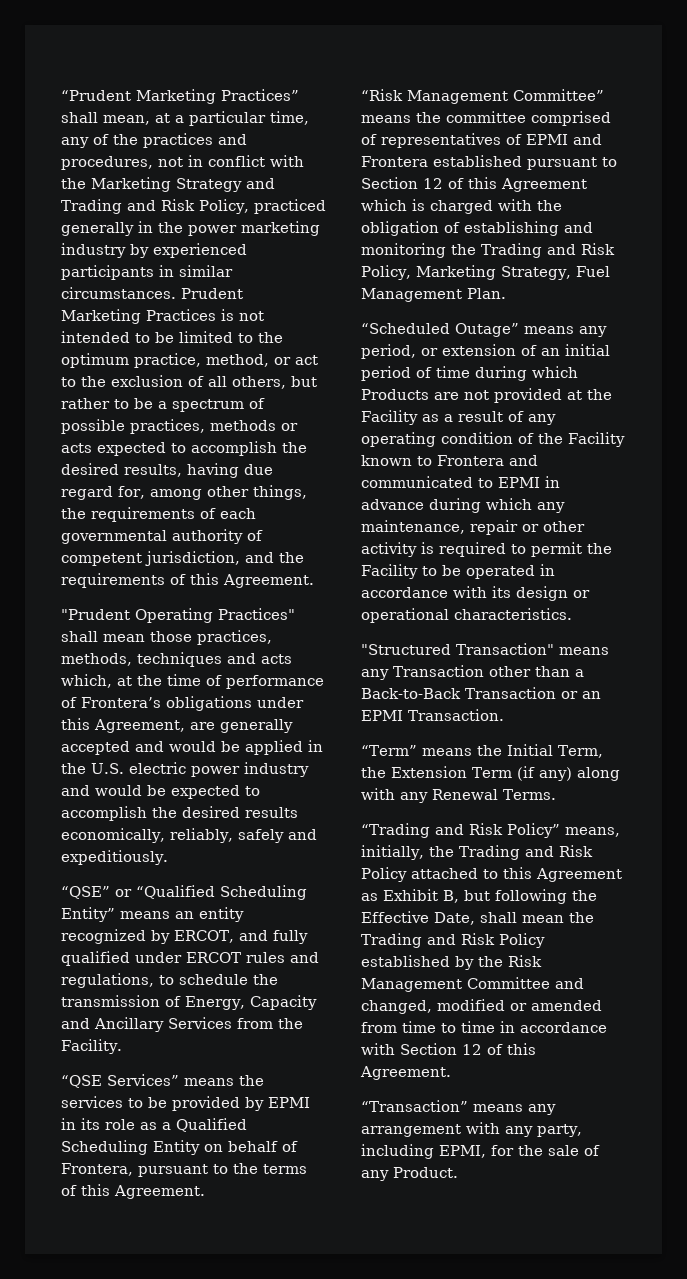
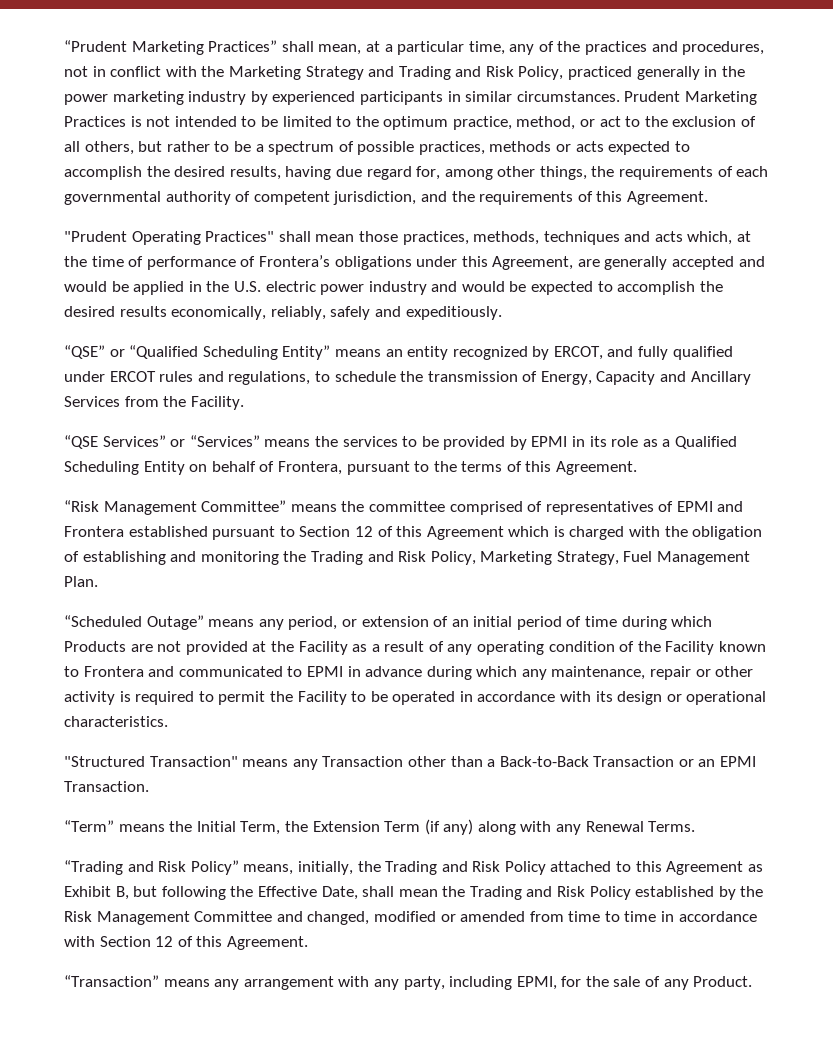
(179, 1080) none -> [170,435,260,447] or “Services”

